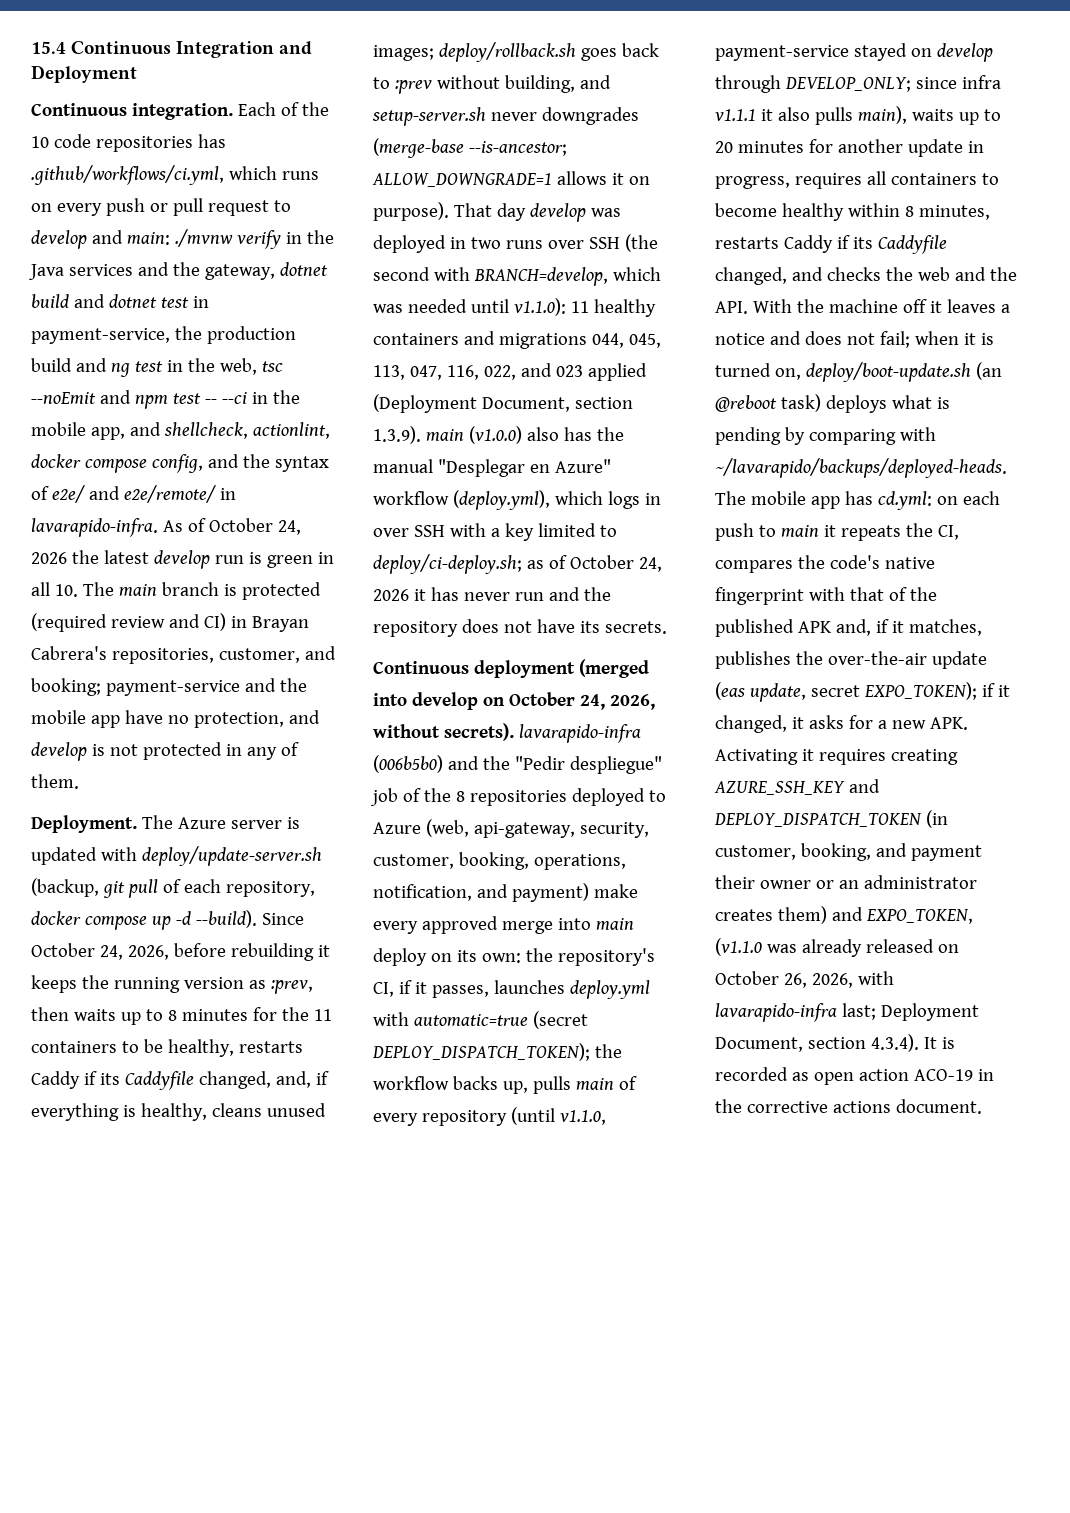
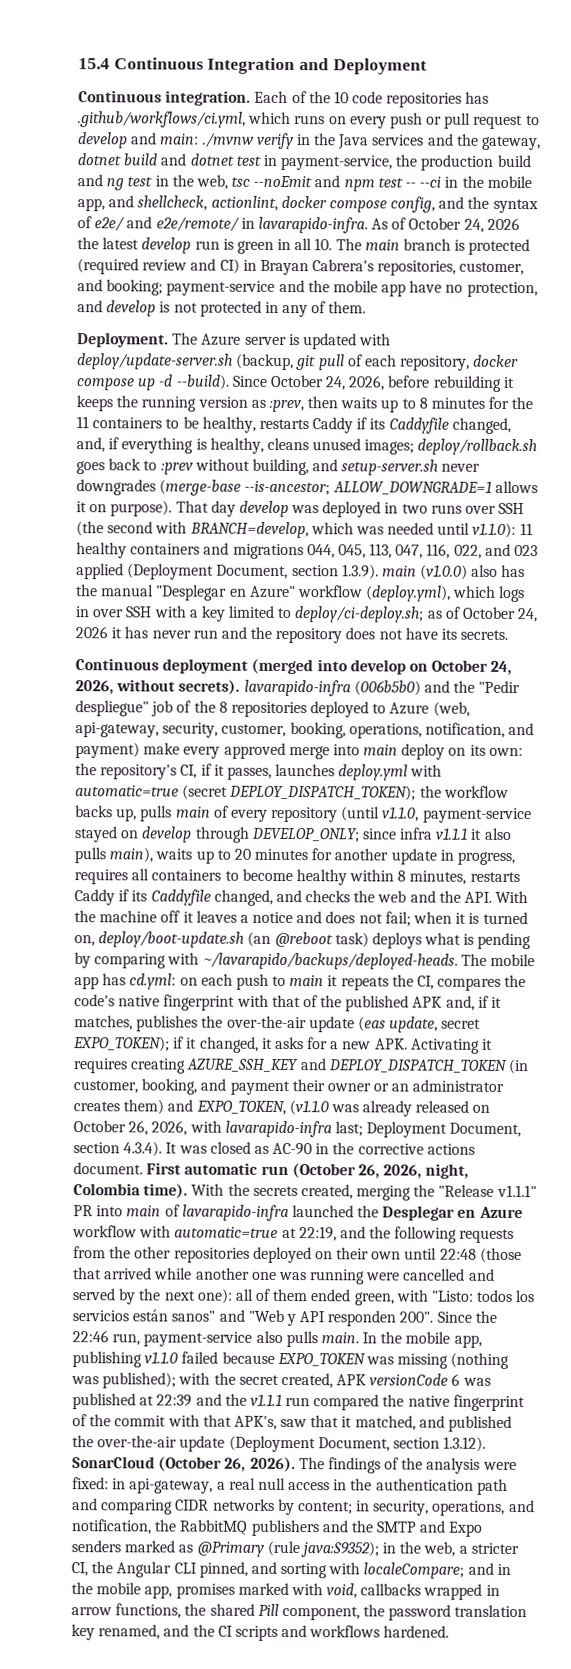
[941,1037,955,1049] [715,1067,973,1085] is recorded as open action ACO-19 -> [178,1141,313,1156] was closed as AC-90
(982, 1106) none -> [146,1162,470,1179] [73,1183,537,1201] [73,1204,523,1222] [72,1225,515,1244] [73,1246,522,1264] [73,1267,495,1285] [72,1288,536,1306] [72,1309,497,1327] [72,1330,482,1348] [72,1351,510,1369] [71,1372,491,1389] [72,1393,525,1412] [72,1414,513,1432] [72,1435,487,1453] [72,1456,517,1474] [72,1477,508,1495] [72,1498,535,1516] [71,1519,484,1537] [71,1540,519,1558] [71,1561,511,1579] [71,1582,500,1600] [71,1603,528,1621] [71,1624,450,1641] First automatic run (October 26, 2026, night, Colombia time). With the secrets created, merging the "Release v1.1.1" PR into main of lavarapido-infra launched the Desplegar en Azure workflow with automatic=true at 22:19, and the following requests from the other repositories deployed on their own until 22:48 (those that arrived while another one was running were cancelled and served by the next one): all of them ended green, with "Listo: todos los servicios están sanos" and "Web y API responden 200". Since the 22:46 run, payment-service also pulls main. In the mobile app, publishing v1.1.0 failed because EXPO_TOKEN was missing (nothing was published); with the secret created, APK versionCode 6 was published at 22:39 and the v1.1.1 run compared the native fingerprint of the commit with that APK's, saw that it matched, and published the over-the-air update (Deployment Document, section 1.3.12). SonarCloud (October 26, 2026). The findings of the analysis were fixed: in api-gateway, a real null access in the authentication path and comparing CIDR networks by content; in security, operations, and notification, the RabbitMQ publishers and the SMTP and Expo senders marked as @Primary (rule java:S9352); in the web, a stricter CI, the Angular CLI pinned, and sorting with localeCompare; and in the mobile app, promises marked with void, callbacks wrapped in arrow functions, the shared Pill component, the password translation key renamed, and the CI scripts and workflows hardened.

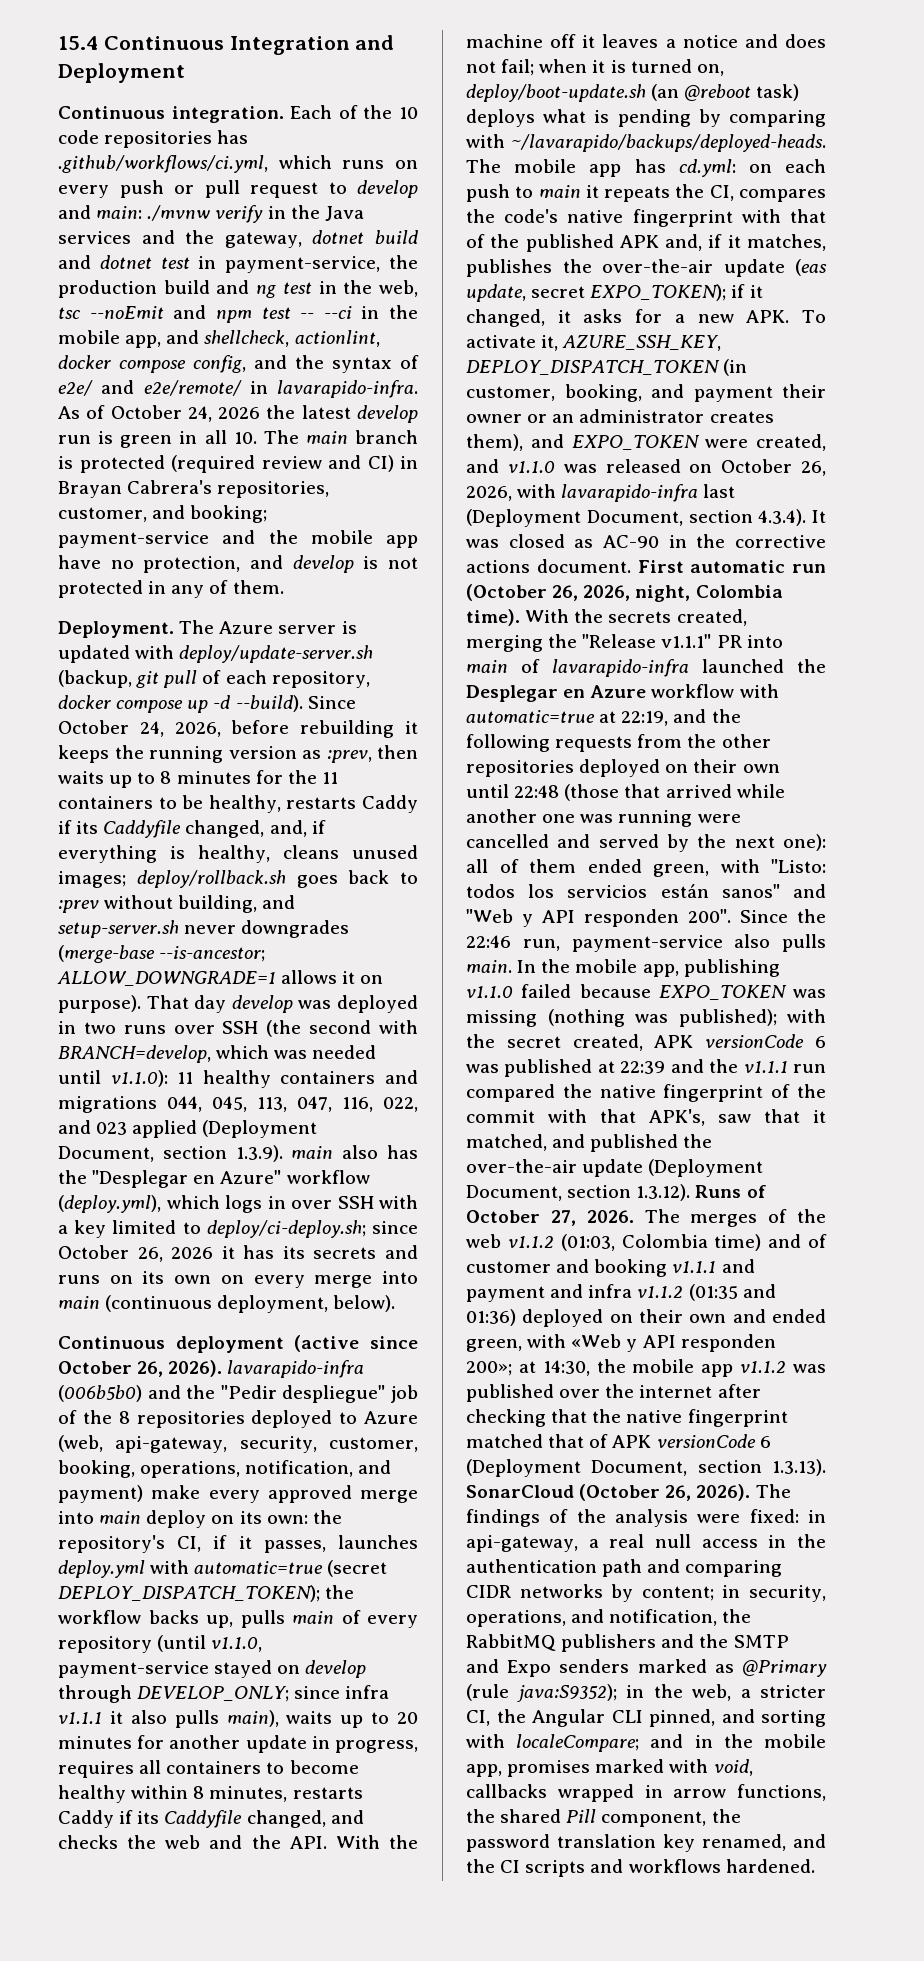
[420,564,469,580] (v1.0.0) -> (334, 1152) none
[101,584,155,597] manual -> (87, 1177) none
[426,606,538,623] [75,626,509,644] [75,658,513,675] [75,679,241,695] as of October 24, 2026 it has never run and the repository does not have its secrets. // Continuous deployment (merged into develop on October 24, 2026, without secrets). -> [372,1221,419,1234] [58,1245,418,1262] [58,1271,418,1288] [58,1295,396,1313] [58,1335,419,1353] [58,1360,223,1377] since October 26, 2026 it has its secrets and runs on its own on every merge into main (continuous deployment, below). // Continuous deployment (active since October 26, 2026).
[410,1038,494,1054] [73,1058,327,1074] Activating it requires creating AZURE_SSH_KEY and -> [802,310,827,323] [466,335,722,351] To activate it, AZURE_SSH_KEY,
[123,1099,413,1117] them) and EXPO_TOKEN, (v1.1.0 was already -> [466,434,826,451] [466,459,597,473] them), and EXPO_TOKEN were created, and v1.1.0 was
[334,1121,448,1138] last; Deployment -> [703,484,736,498] [466,509,581,527] last (Deployment
(487, 1444) none -> [695,1185,766,1198] [466,1209,826,1227] [466,1234,827,1251] [466,1259,755,1277] [466,1284,776,1302] [466,1309,826,1327] [466,1334,776,1352] [466,1359,826,1377] [466,1384,761,1402] [466,1409,788,1427] [466,1434,771,1448] [466,1459,826,1477] Runs of October 27, 2026. The merges of the web v1.1.2 (01:03, Colombia time) and of customer and booking v1.1.1 and payment and infra v1.1.2 (01:35 and 01:36) deployed on their own and ended green, with «Web y API responden 200»; at 14:30, the mobile app v1.1.2 was published over the internet after checking that the native fingerprint matched that of APK versionCode 6 (Deployment Document, section 1.3.13).

